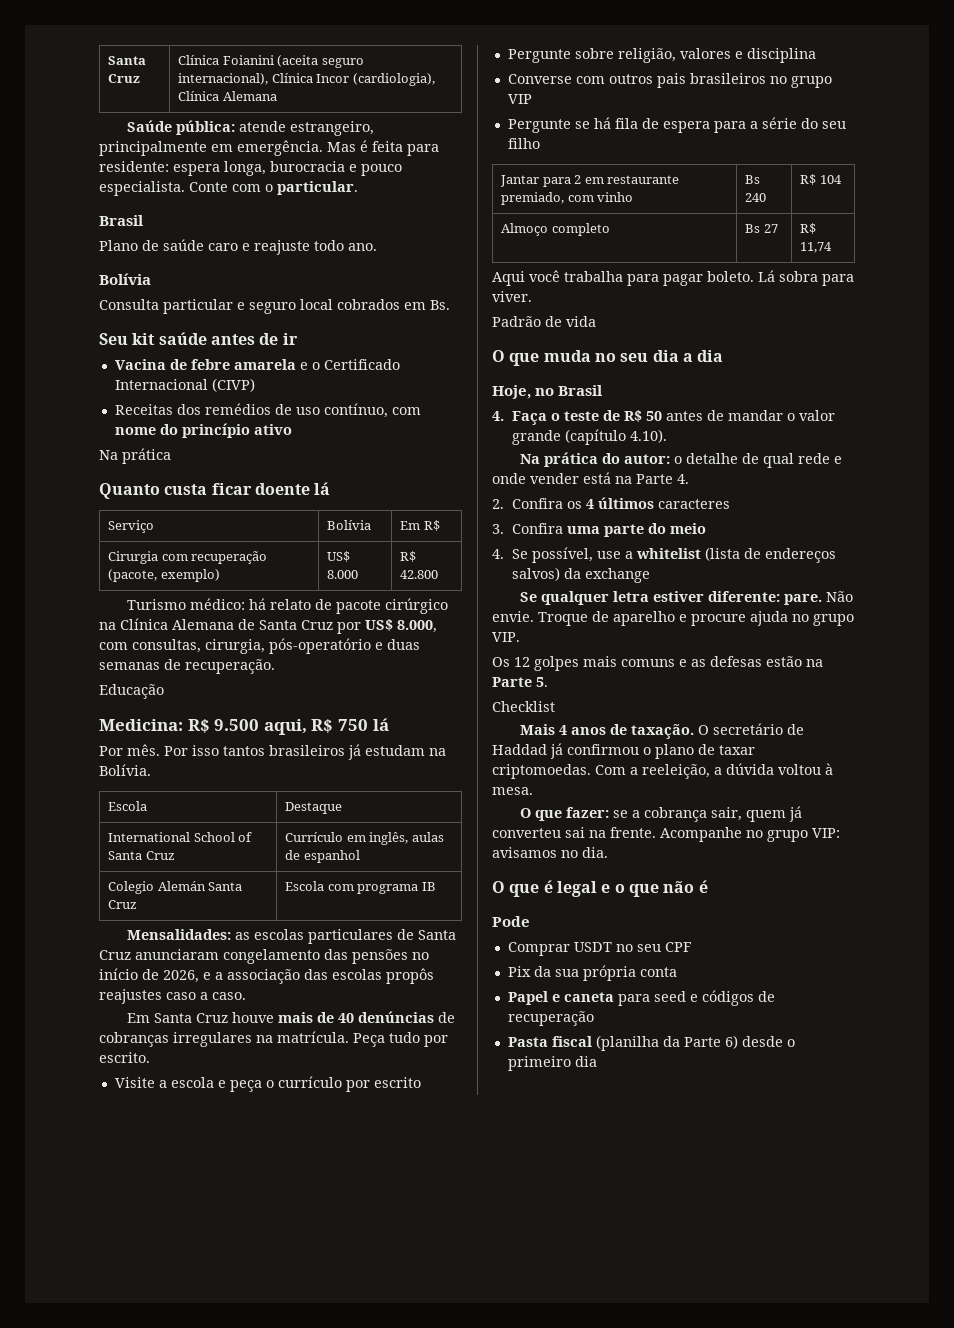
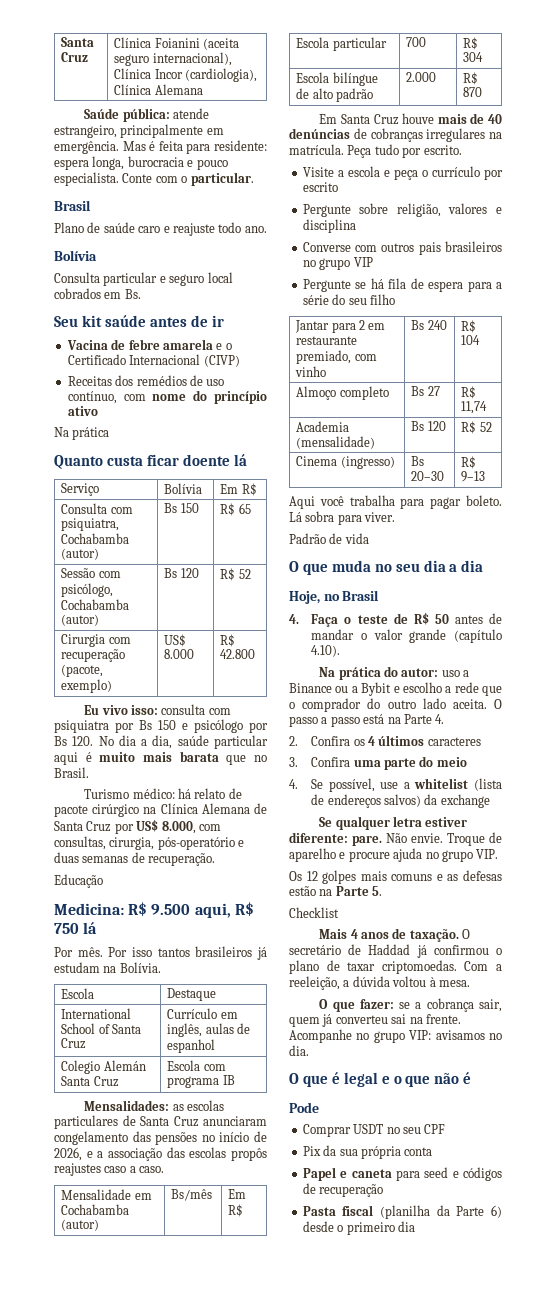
(440, 525) none -> [61,503,133,514] [61,518,120,531] [61,533,130,544] [61,548,100,560] [164,503,199,513] [220,503,251,516] [61,568,121,578] [61,583,114,597] [61,599,130,610] [61,614,100,626] [164,568,199,578] [220,568,251,581] // Consulta com psiquiatra, Cochabamba (autor) | Bs 150 | R$ 65 // Sessão com psicólogo, Cochabamba (autor) | Bs 120 | R$ 52
(439, 574) none -> [84,704,231,715] [54,719,268,733] [54,735,268,749] [54,751,267,765] [54,767,89,778] // Eu vivo isso: consulta com psiquiatra por Bs 150 e psicólogo por Bs 120. No dia a dia, saúde particular aqui é muito mais barata que no Brasil.
(246, 996) none -> [61,1189,152,1200] [61,1204,130,1215] [61,1219,100,1231] [171,1189,213,1201] [228,1189,247,1199] [228,1204,244,1217] [296,37,387,51] [406,37,427,47] [463,37,479,50] [463,52,484,62] [296,72,378,86] [296,88,374,102] [406,72,437,82] [463,72,479,85] [463,87,483,97] // Mensalidade em Cochabamba (autor) | Bs/mês | Em R$ // Escola particular | 700 | R$ 304 // Escola bilíngue de alto padrão | 2.000 | R$ 870
(833, 247) none -> [296,421,350,432] [296,436,376,449] [411,421,446,431] [461,421,492,434] [296,456,395,469] [411,456,425,466] [411,471,445,481] [461,456,477,469] [461,471,486,482] // Academia (mensalidade) | Bs 120 | R$ 52 // Cinema (ingresso) | Bs 20–30 | R$ 9–13
[674,453,843,468] [492,473,579,484] o detalhe de qual rede e onde vender -> [441,670,470,677] [289,682,502,696] [289,698,502,712] [289,716,360,727] uso a Binance ou a Bybit e escolho a rede que o comprador do outro lado aceita. O passo a passo

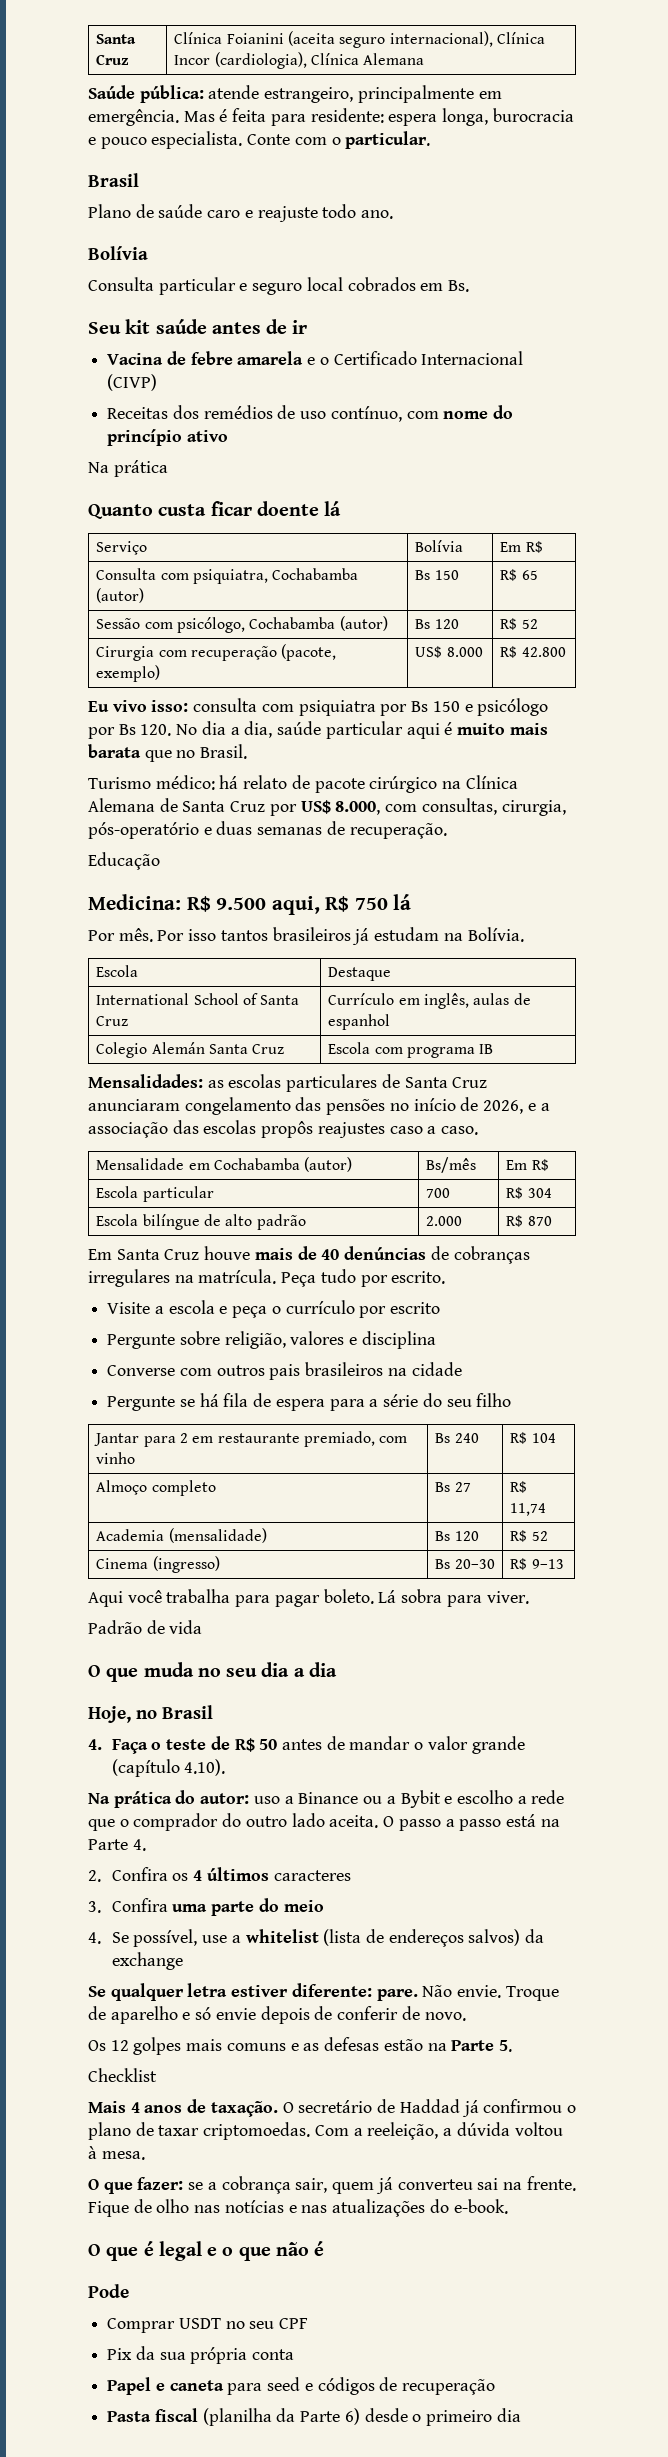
[302,257,373,270] no grupo VIP -> [387,1362,462,1376] na cidade
[348,848,499,862] procure ajuda no grupo VIP. -> [195,2006,466,2024] só envie depois de conferir de novo.
[289,1029,502,1043] [289,1045,309,1056] Acompanhe no grupo VIP: avisamos no dia. -> [88,2199,508,2217] Fique de olho nas notícias e nas atualizações do e-book.

